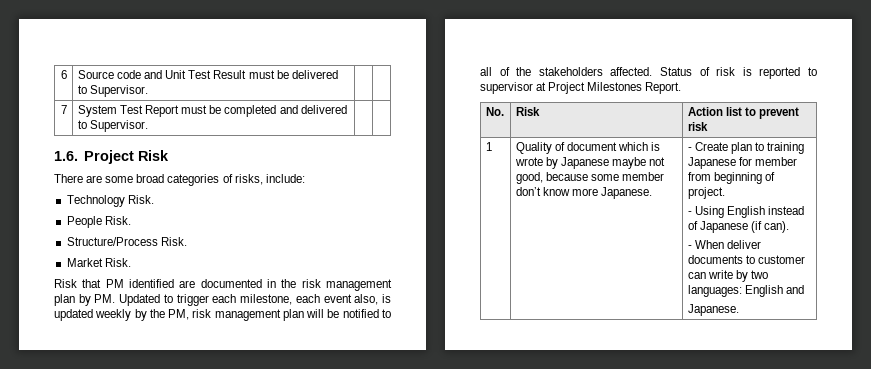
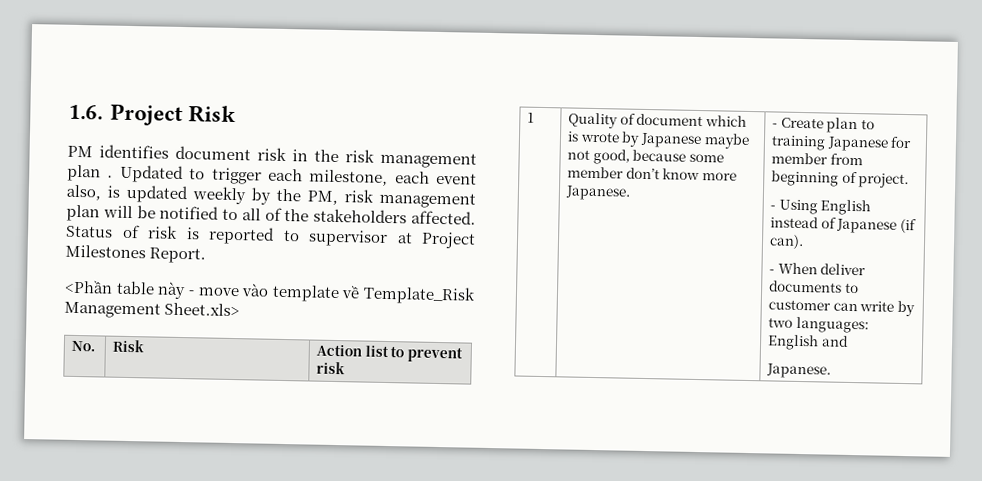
[60,70,67,79] [77,70,338,79] [77,85,148,97] [60,105,67,114] [77,105,347,117] [77,120,148,132] [54,150,169,164] [54,174,305,186] [66,195,154,207] [66,216,131,228] [66,237,187,246] [66,258,131,267] [54,279,262,288] 6 | Source code and Unit Test Result must be delivered to Supervisor. | | // 7 | System Test Report must be completed and delivered to Supervisor. | | // 1.6. Project Risk // There are some broad categories of risks, include: // Technology Risk. // People Risk. // Structure/Process Risk. // Market Risk. // Risk that PM identified are documented -> [68,103,236,126] [67,144,287,162] 1.6. Project Risk // PM identifies document risk
[78,294,116,306] by PM. -> [107,175,114,178] .
(682, 88) none -> [64,279,476,305] [64,301,241,319] // <Phần table này - move vào template về Template_Risk Management Sheet.xls>

